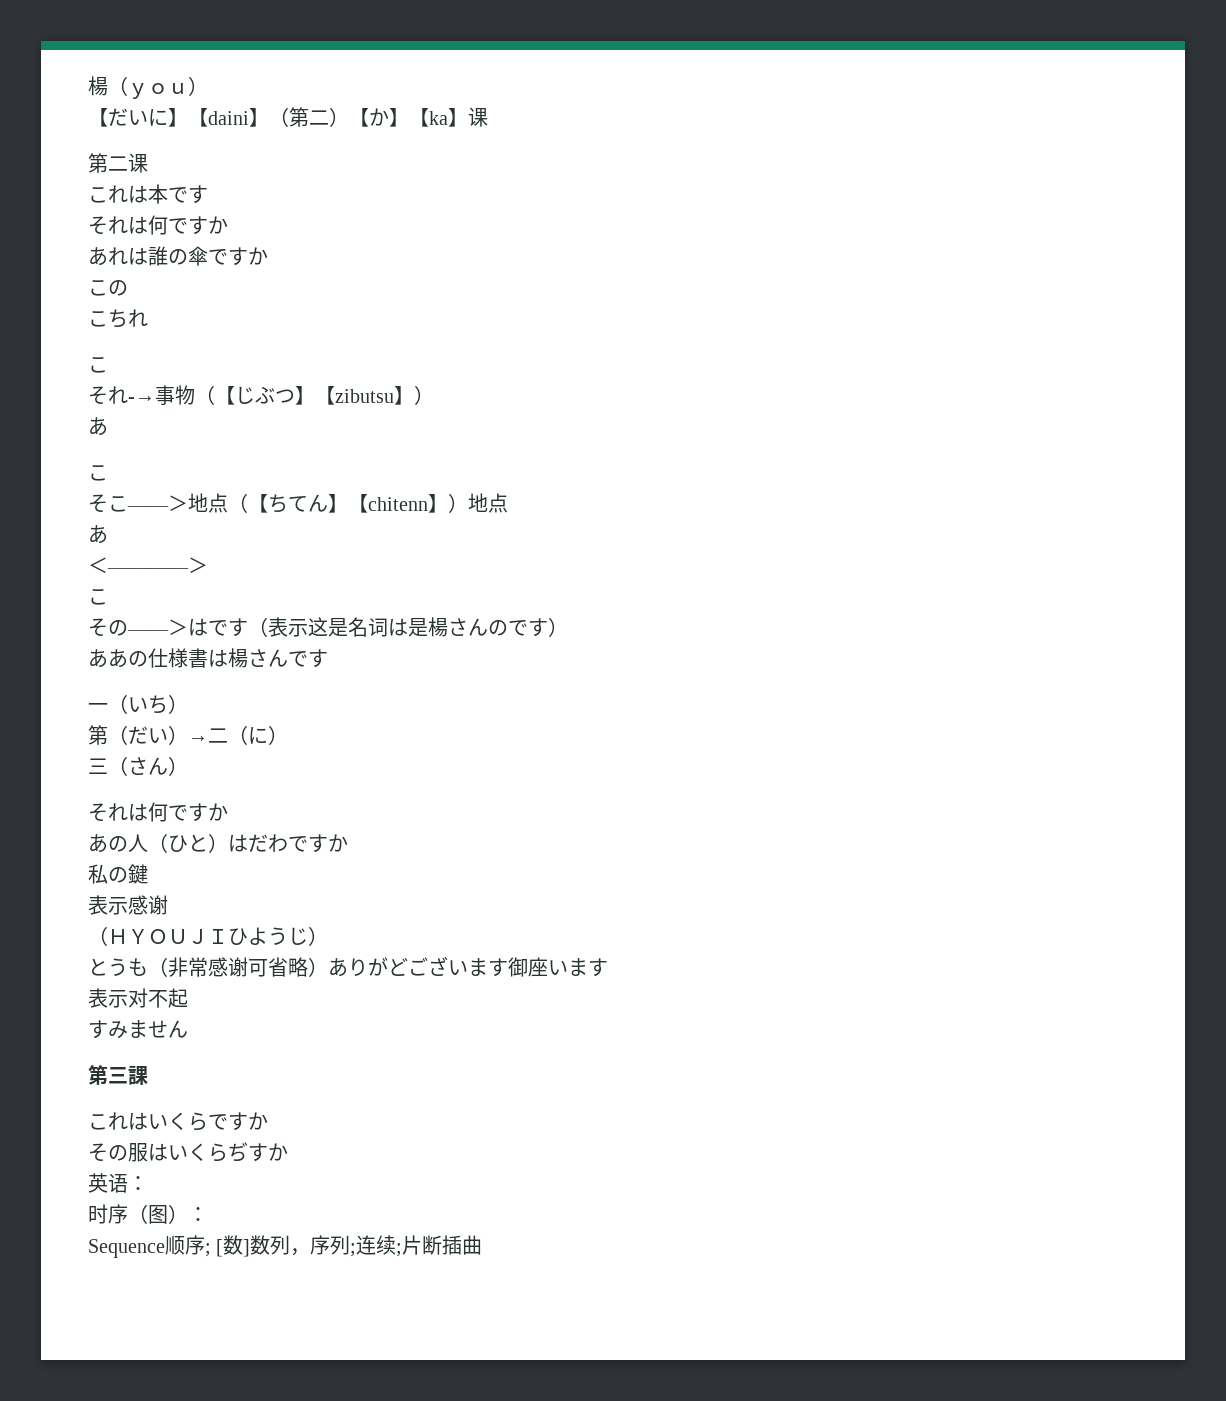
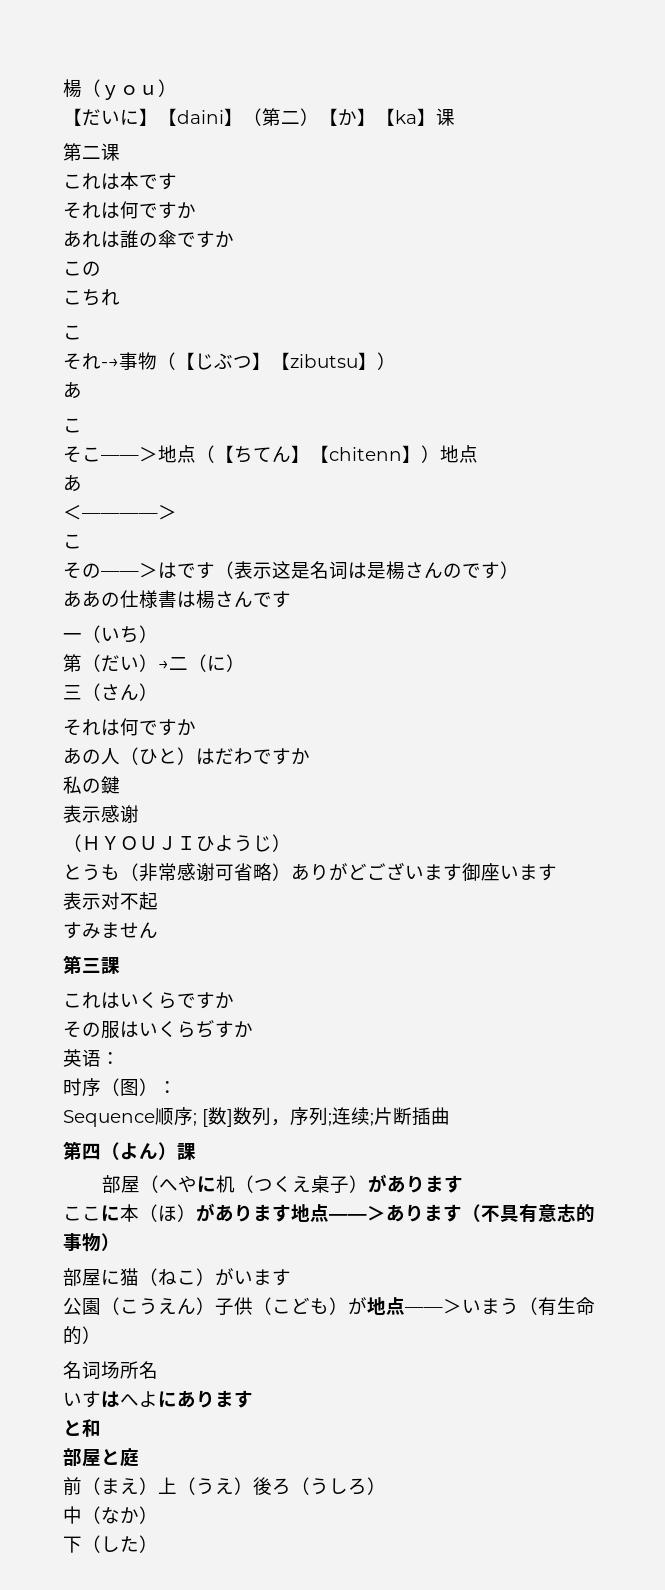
(483, 1245) none -> [63,1141,196,1160] [101,1174,463,1194] [63,1203,595,1223] [63,1233,120,1252] [63,1268,291,1286] [63,1297,595,1316] [63,1326,101,1345] [63,1361,158,1379] [63,1390,253,1408] [63,1419,101,1437] [63,1448,139,1467] [63,1477,386,1495] [63,1506,158,1524] [63,1535,158,1553] // 第四（よん）課 // 部屋（へやに机（つくえ桌子）があります // ここに本（ほ）があります地点――＞あります（不具有意志的事物） // 部屋に猫（ねこ）がいます // 公園（こうえん）子供（こども）が地点――＞いまう（有生命的） // 名词场所名 // いすはへよにあります // と和 // 部屋と庭 // 前（まえ）上（うえ）後ろ（うしろ） // 中（なか） // 下（した）

